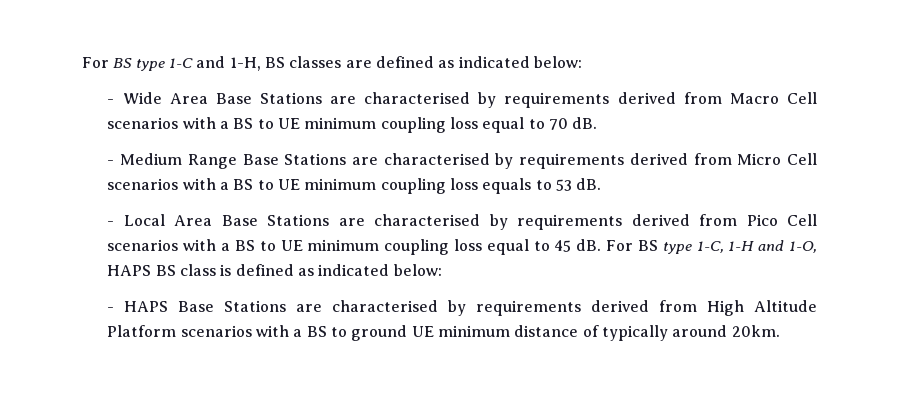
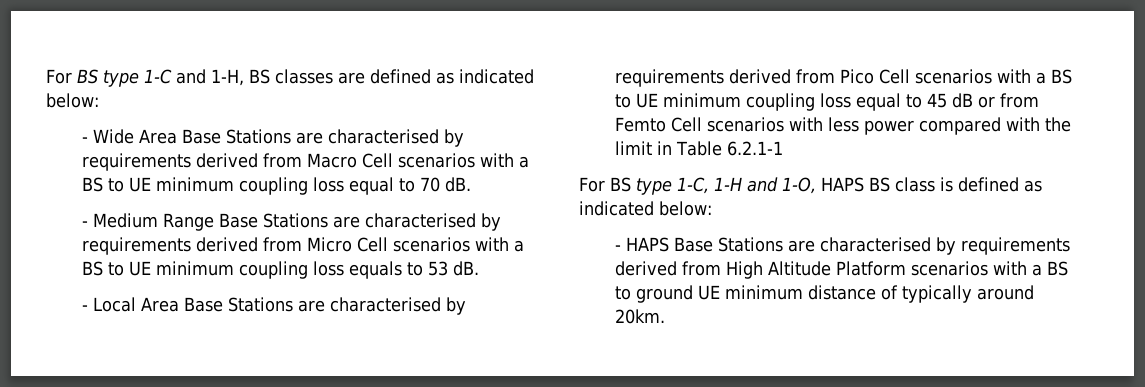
[576,239,602,251] dB. -> [951,93,1039,108] [614,117,1071,135] [614,141,783,156] dB or from Femto Cell scenarios with less power compared with the limit in Table 6.2.1-1 //

